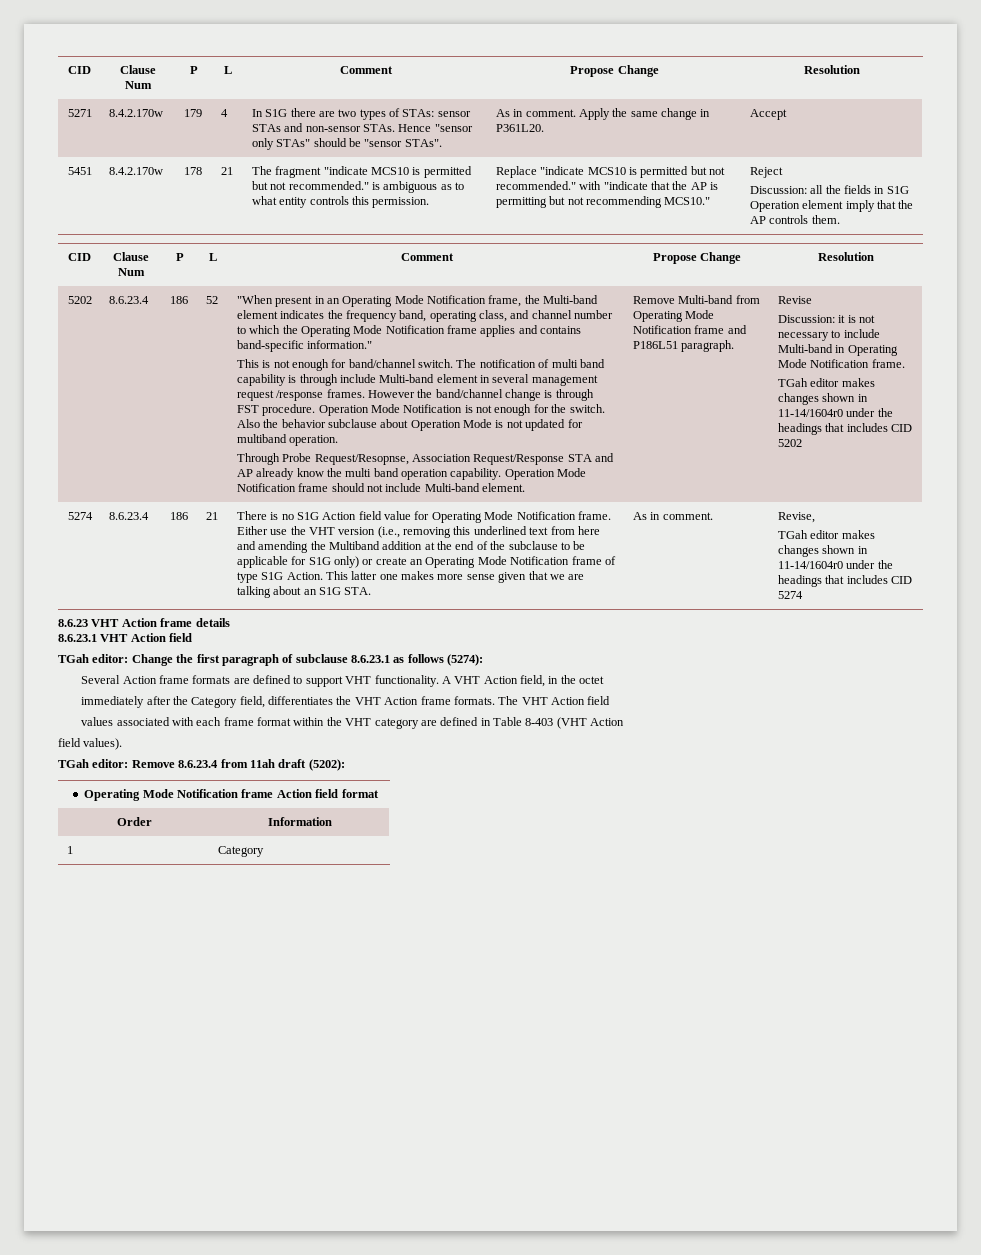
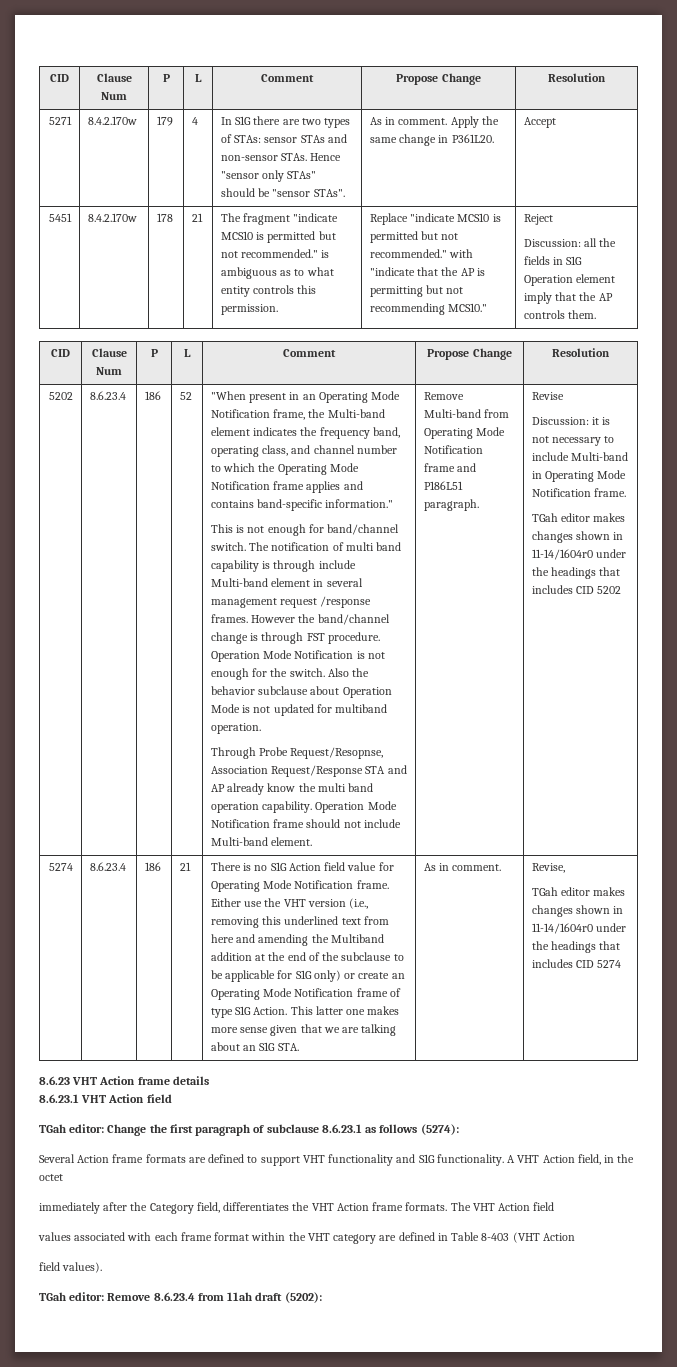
(372, 680) none -> [328,1154,435,1166] functionality and S1G
[84,789,379,801] [116,817,152,826] [267,817,332,826] [66,846,73,854] [217,846,264,857] // Operating Mode Notification frame Action field format // Order | Information // 1 | Category -> (322, 1297) none

